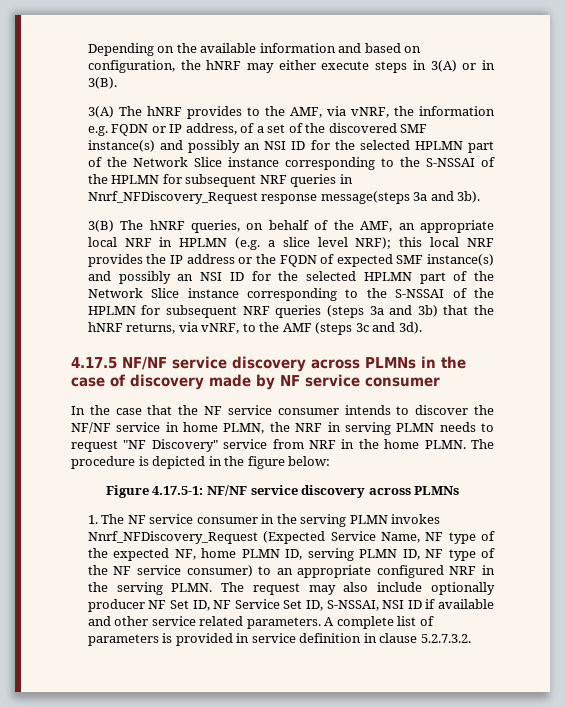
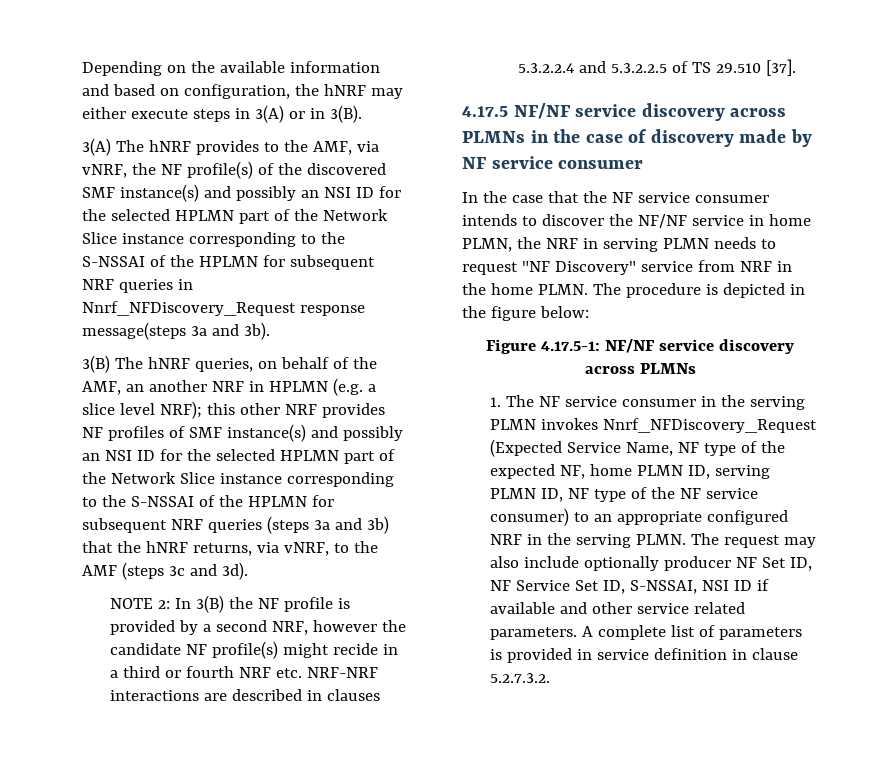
[418,106,495,116] [87,123,286,136] information e.g. FQDN or IP address, of a set -> [160,161,253,179] NF profile(s)
[420,220,495,233] [87,237,117,247] appropriate local -> [148,380,207,392] another
[430,237,460,247] local -> [239,403,280,415] other
[146,254,393,267] the IP address or the FQDN of expected -> [81,426,185,441] NF profiles of
(422, 328) none -> [109,595,350,613] [109,620,406,635] [109,641,398,659] [109,666,378,678] [109,689,380,701] [517,59,796,76] // NOTE 2: In 3(B) the NF profile is provided by a second NRF, however the candidate NF profile(s) might recide in a third or fourth NRF etc. NRF-NRF interactions are described in clauses 5.3.2.2.4 and 5.3.2.2.5 of TS 29.510 [37].

